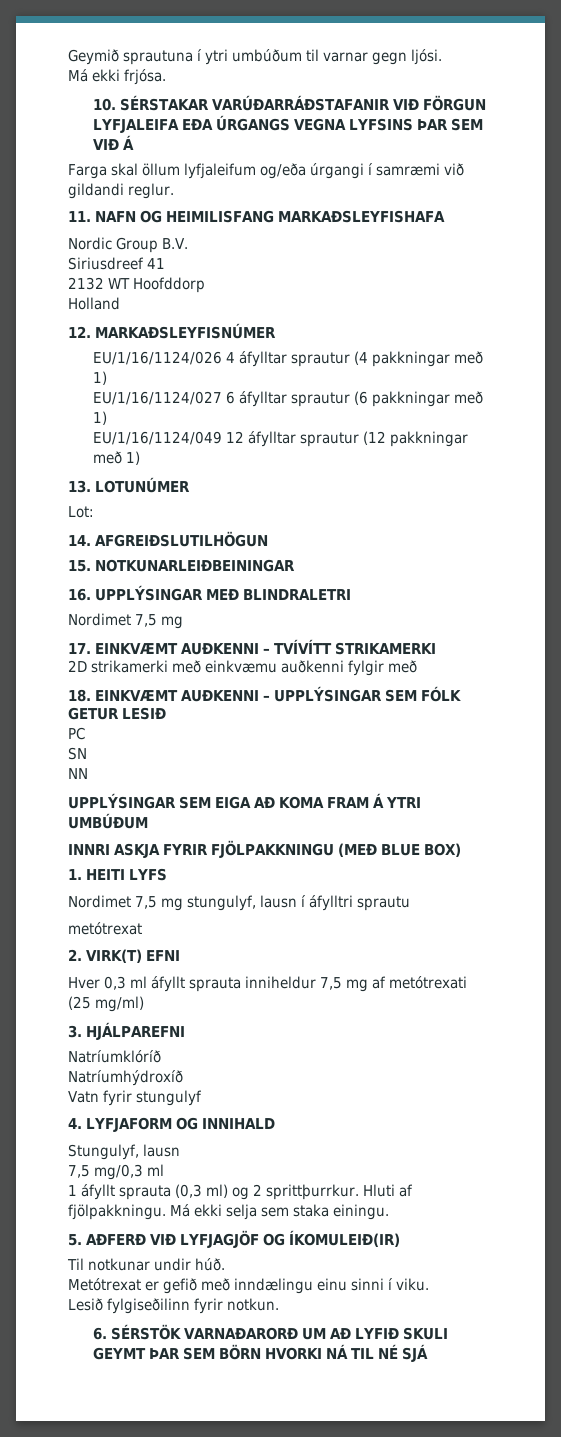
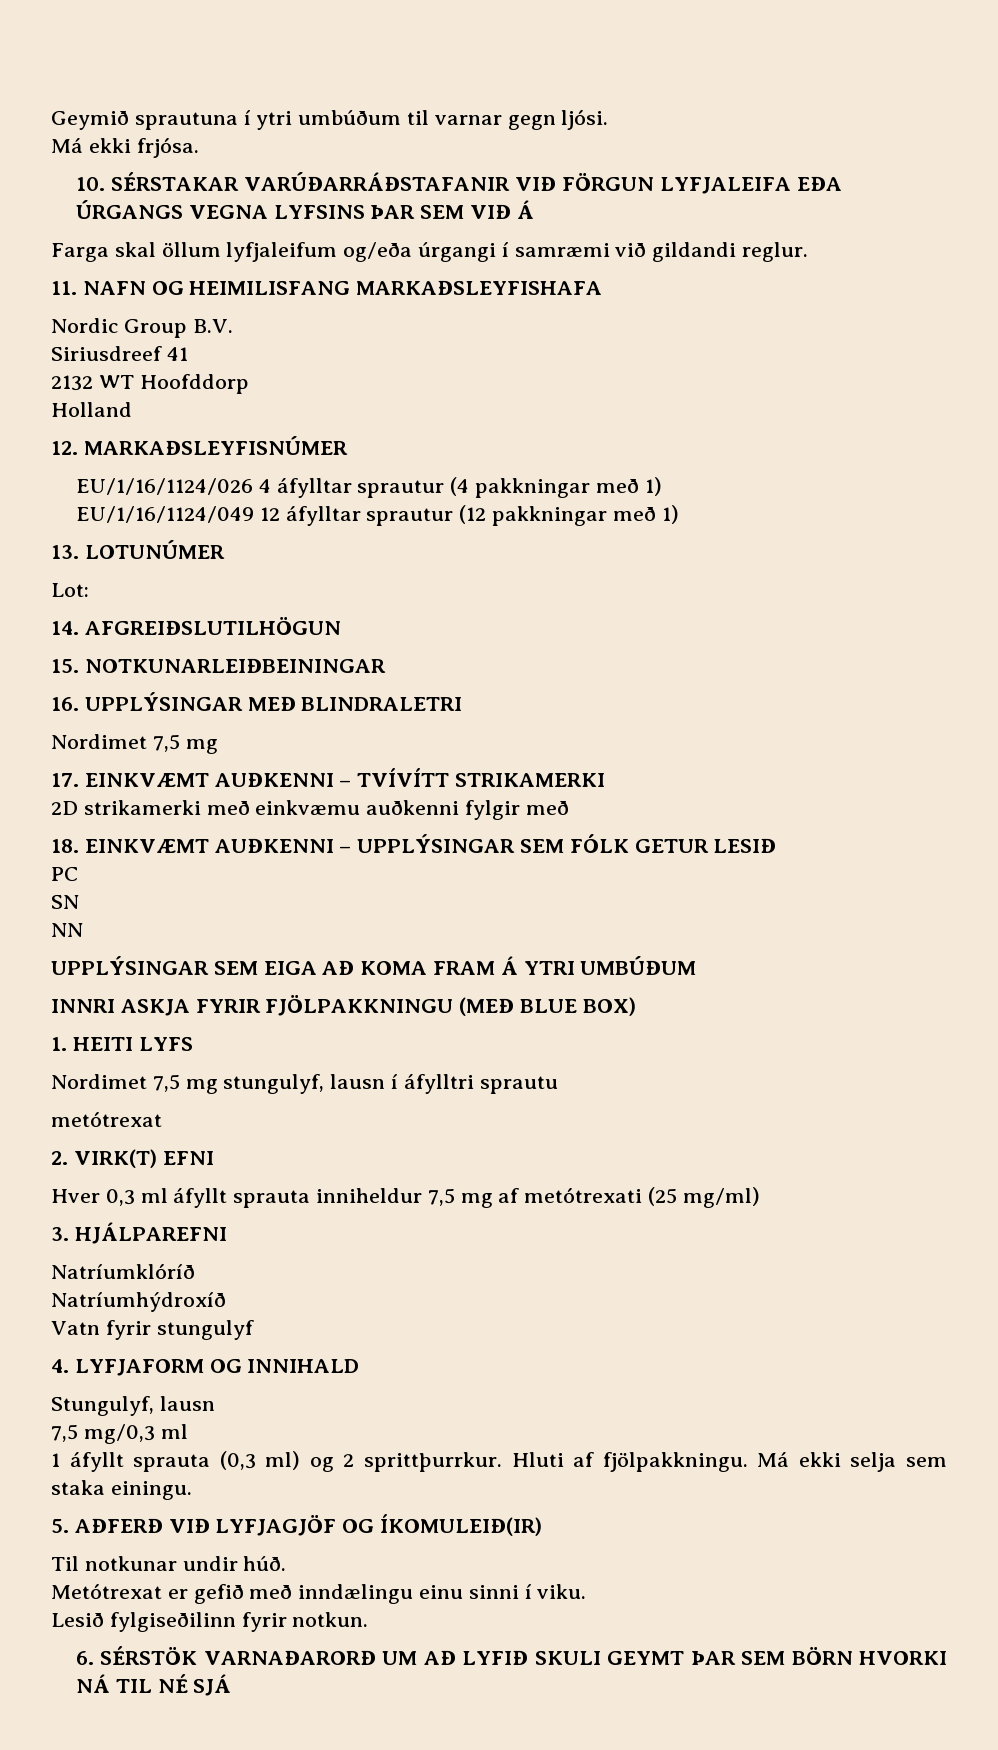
[93,391,484,407] [93,411,108,425] // EU/1/16/1124/027 6 áfylltar sprautur (6 pakkningar með 1) -> (662, 486) none

